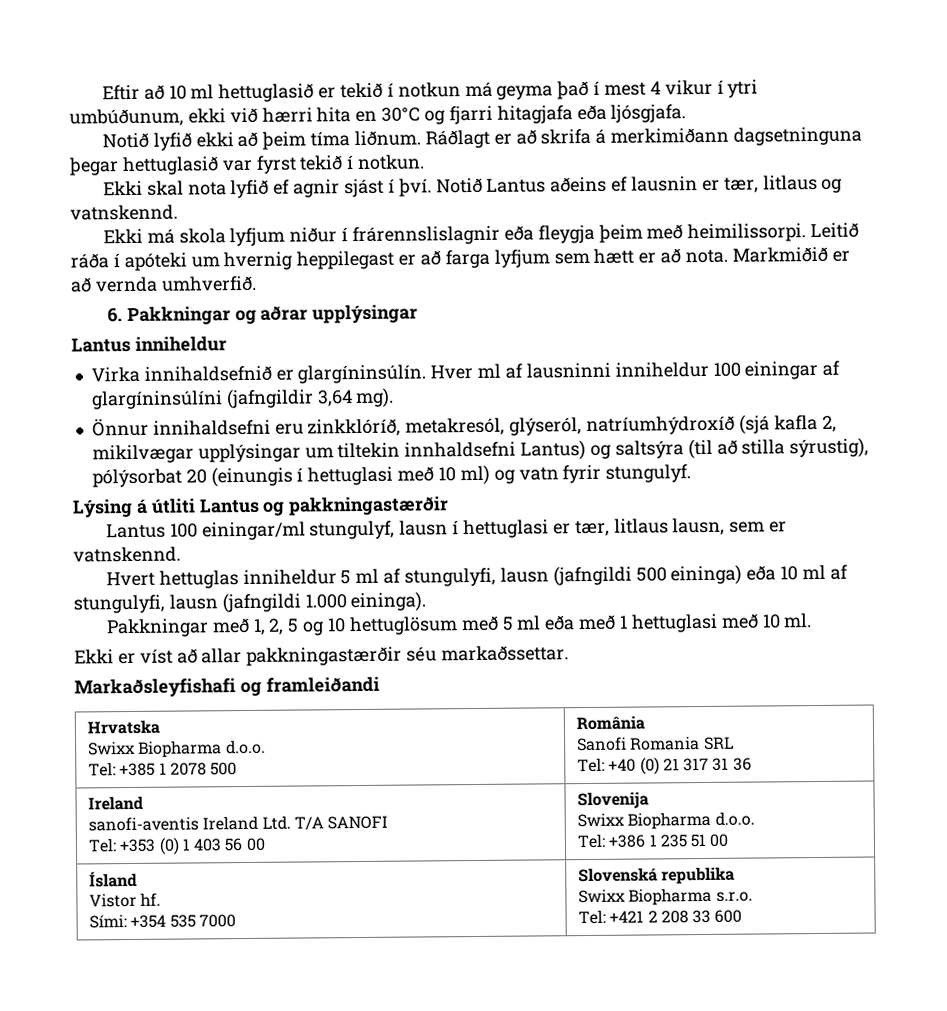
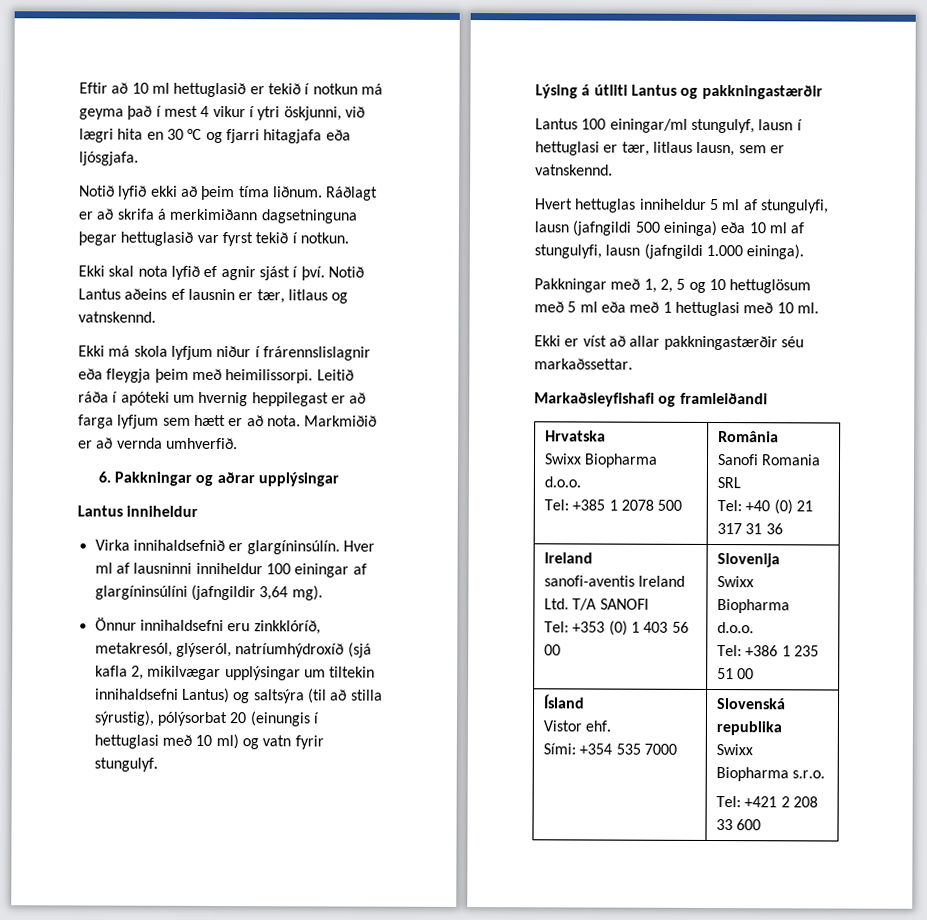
[69,107,421,127] umbúðunum, ekki við hærri hita en 30°C -> [283,106,365,121] [79,128,203,143] öskjunni, við lægri hita en 30 °C
[404,441,517,458] innhaldsefni -> [94,688,179,700] innihaldsefni
[140,892,162,906] hf. -> [585,720,612,732] ehf.

